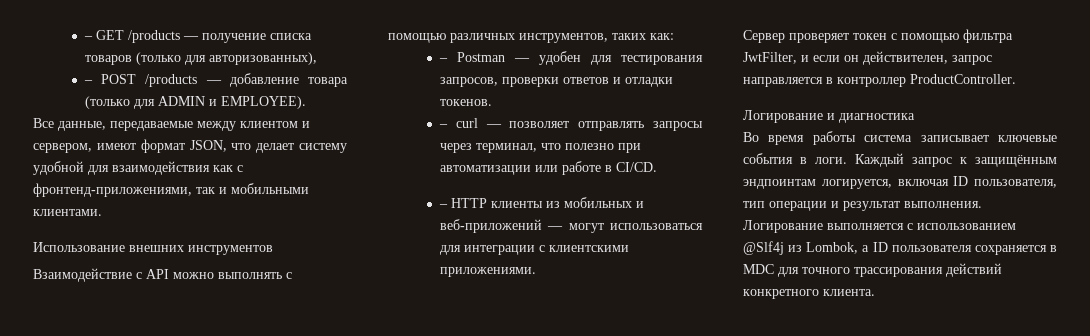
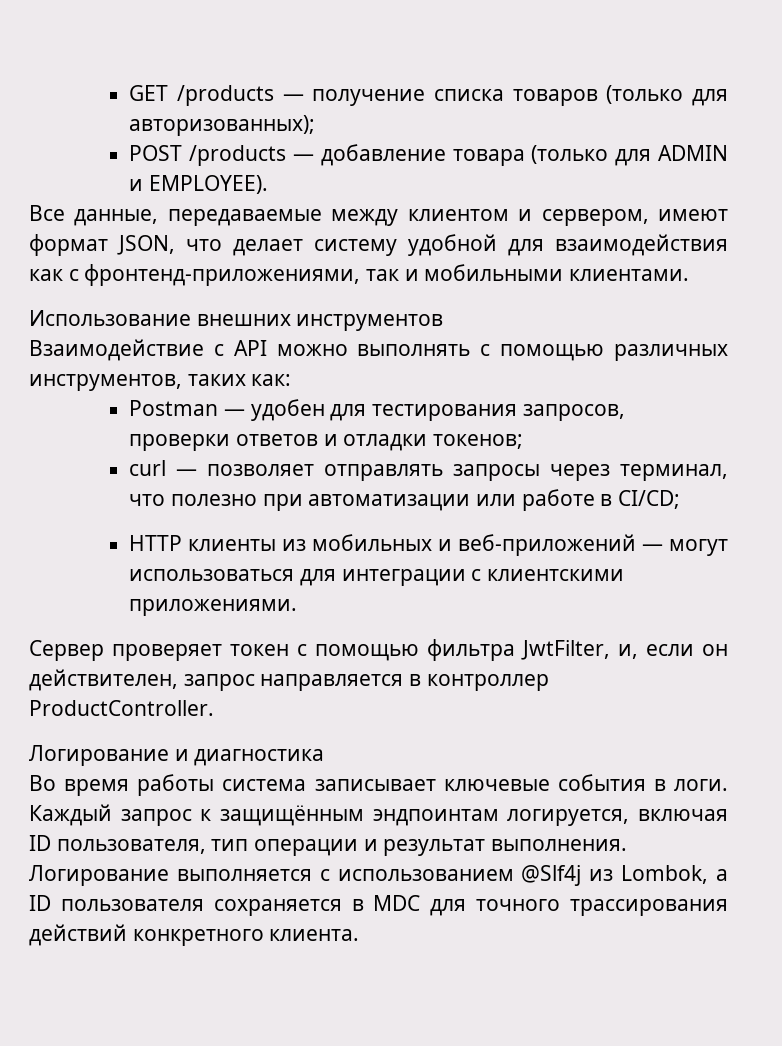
[83,36,93,40] – -> (129, 93) none
[208,52,317,65] [83,80,93,84] авторизованных), // – -> [129,115,316,136] авторизованных); //
[438,58,448,62] – -> (292, 380) none
[439,99,492,106] [438,124,448,128] токенов. // – -> [432,434,523,449] токенов; //
[615,162,657,172] [438,204,448,208] CI/CD. // – -> [617,490,680,509] CI/CD; //
[801,55,809,62] и -> [618,644,638,659] и,

